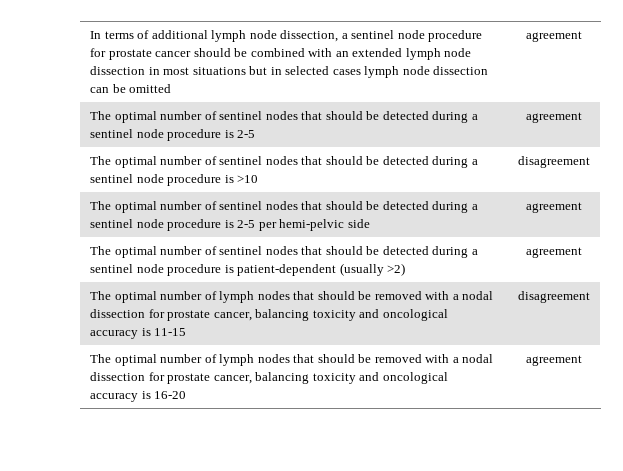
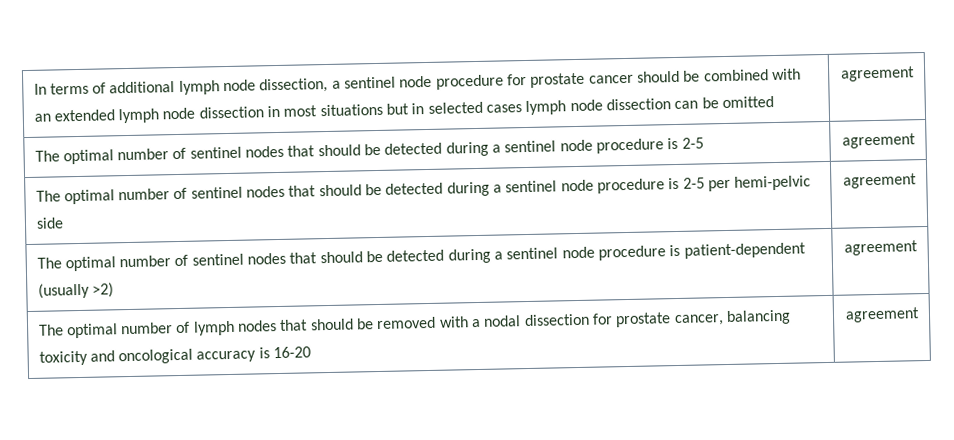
[89,156,478,168] [89,174,259,186] [518,156,590,168] // The optimal number of sentinel nodes that should be detected during a sentinel node procedure is >10 | disagreement -> (916, 141) none
[89,291,494,303] [89,309,448,321] [89,328,187,339] [518,291,590,303] // The optimal number of lymph nodes that should be removed with a nodal dissection for prostate cancer, balancing toxicity and oncological accuracy is 11-15 | disagreement -> (918, 248) none

